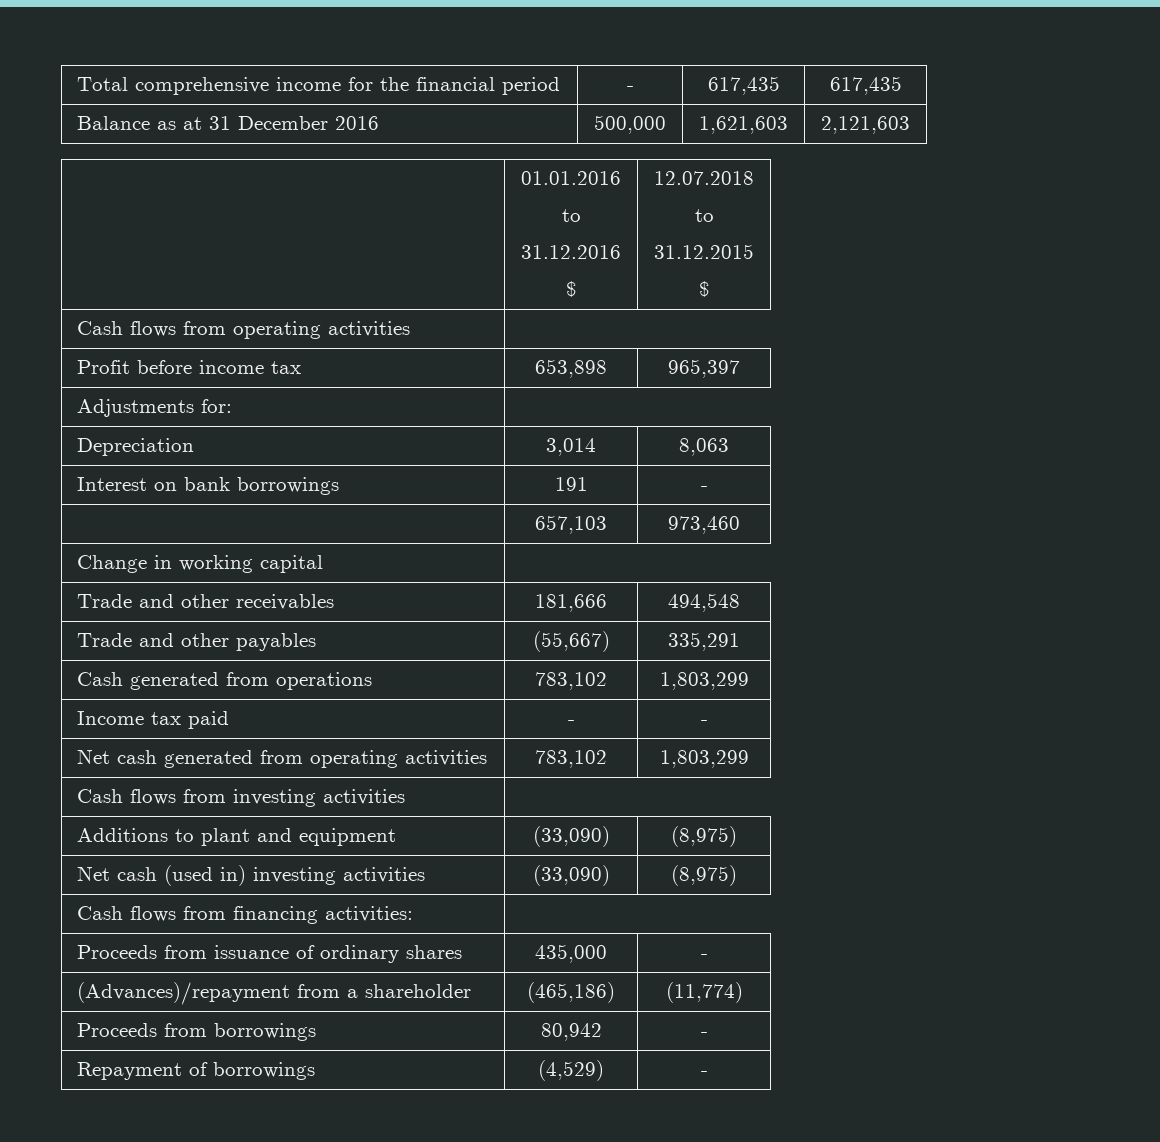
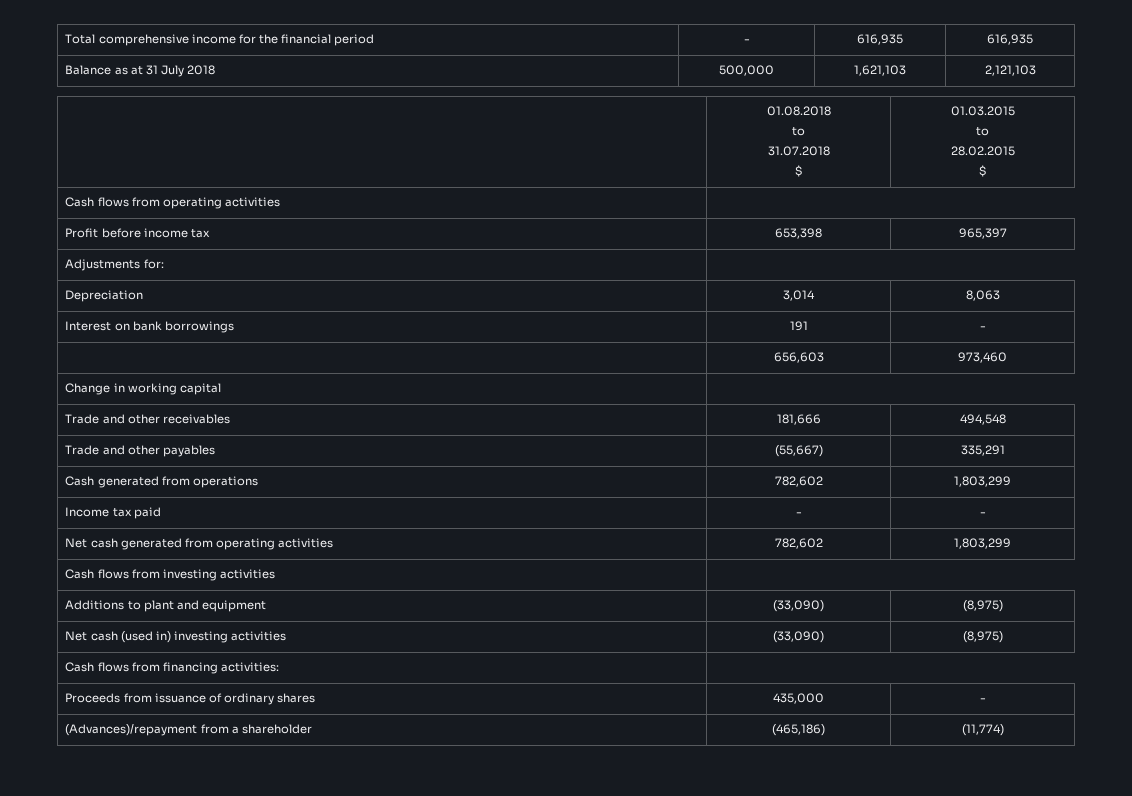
[707,76,780,95] [829,76,902,95] 617,435 | 617,435 -> [857,34,903,45] [987,34,1033,45] 616,935 | 616,935
[237,116,379,130] December 2016 -> [160,65,215,77] July 2018
[699,116,788,134] [821,116,910,134] [521,171,621,185] [561,209,581,222] [521,245,621,259] 1,621,603 | 2,121,603 // | 01.01.2016 // to // 31.12.2016 -> [854,65,906,76] [984,65,1036,76] [766,106,831,116] [792,127,805,136] [767,146,830,156] 1,621,103 | 2,121,103 // | 01.08.2018 // to // 31.07.2018
[654,171,754,185] [694,209,714,222] [654,244,754,259] 12.07.2018 // to // 31.12.2015 -> [950,106,1015,116] [976,127,989,136] [950,146,1015,156] 01.03.2015 // to // 28.02.2015
[535,359,607,378] 653,898 -> [775,228,822,239] 653,398
[535,515,607,534] 657,103 -> [773,352,824,363] 656,603
[535,672,607,690] 783,102 -> [774,476,823,487] 782,602
[535,750,607,768] 783,102 -> [774,538,823,549] 782,602
[76,1023,316,1041] [540,1023,602,1041] [700,1032,708,1037] [76,1062,315,1080] [538,1060,604,1081] [700,1071,708,1076] // Proceeds from borrowings | 80,942 | - // Repayment of borrowings | (4,529) | - -> (1004, 730) none

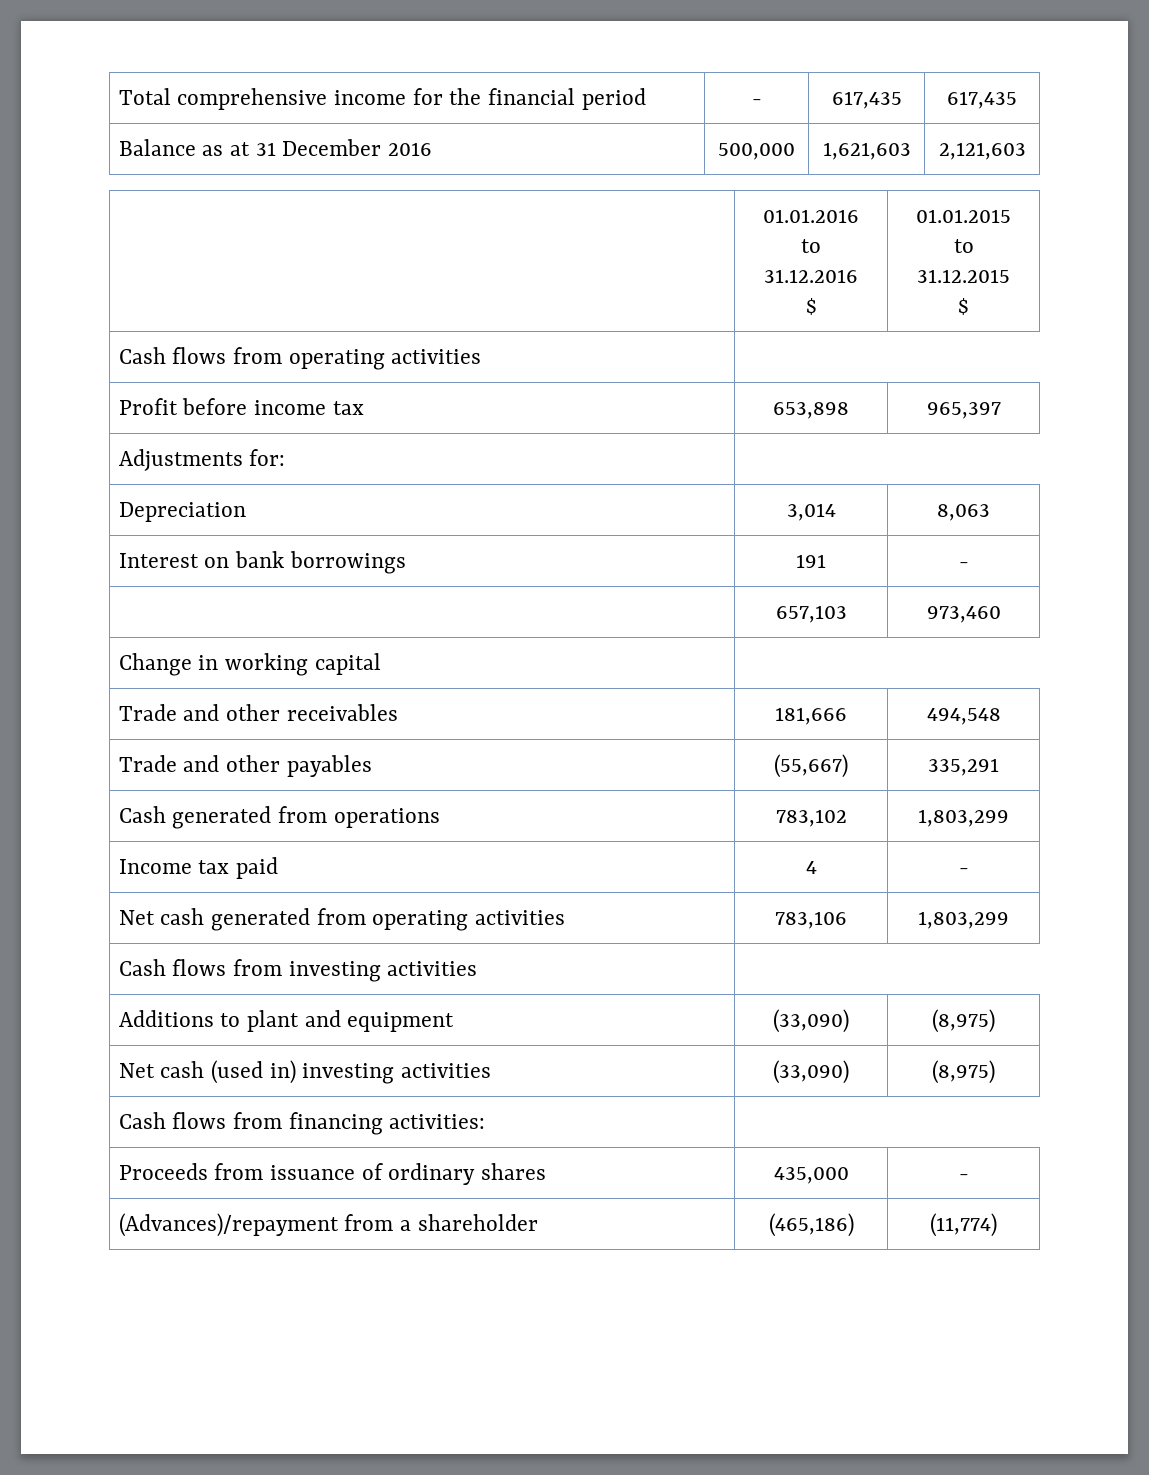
[857,34,903,45] [987,34,1033,45] 616,935 | 616,935 -> [831,91,902,109] [947,91,1017,109] 617,435 | 617,435
[160,65,215,77] July 2018 -> [282,139,432,156] December 2016
[854,65,906,76] [984,65,1036,76] [766,106,831,116] [792,127,805,136] [767,146,830,156] 1,621,103 | 2,121,103 // | 01.08.2018 // to // 31.07.2018 -> [822,142,911,160] [938,142,1026,160] [763,209,859,223] [801,239,821,253] [764,269,858,283] 1,621,603 | 2,121,603 // | 01.01.2016 // to // 31.12.2016
[950,106,1015,116] [976,127,989,136] [950,146,1015,156] 01.03.2015 // to // 28.02.2015 -> [916,209,1011,223] [953,239,974,253] [917,269,1010,283] 01.01.2015 // to // 31.12.2015
[775,228,822,239] 653,398 -> [773,402,849,419] 653,898
[773,352,824,363] 656,603 -> [775,605,847,623] 657,103
[774,476,823,487] 782,602 -> [775,809,847,827] 783,102
[795,512,802,516] - -> [805,861,817,874] 4
[774,538,823,549] 782,602 -> [775,911,847,929] 783,106

